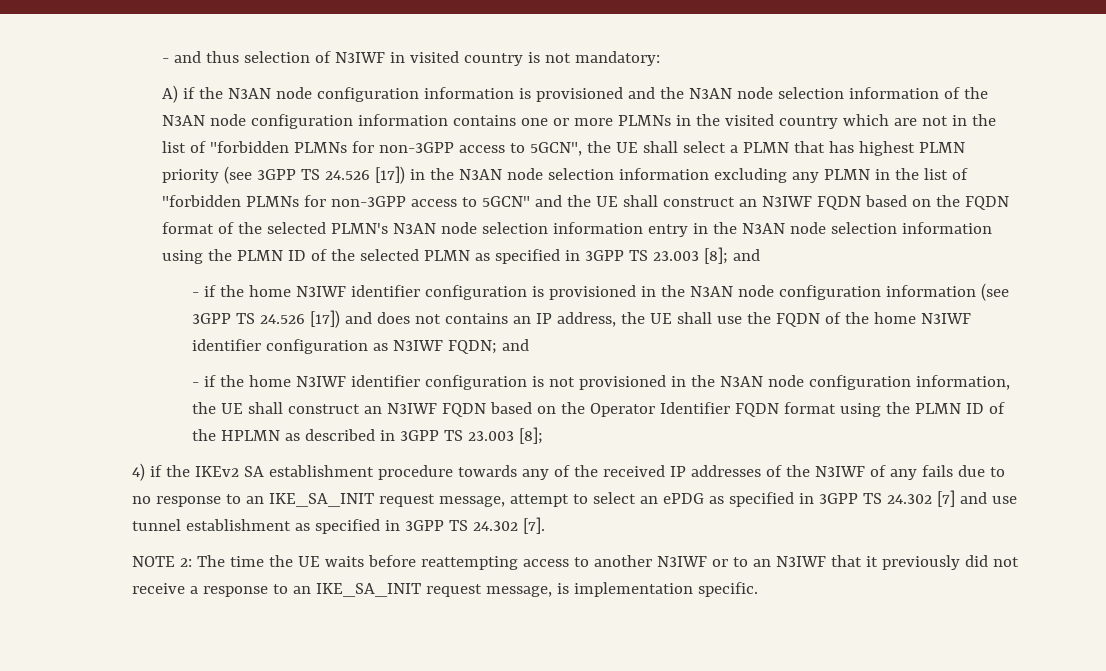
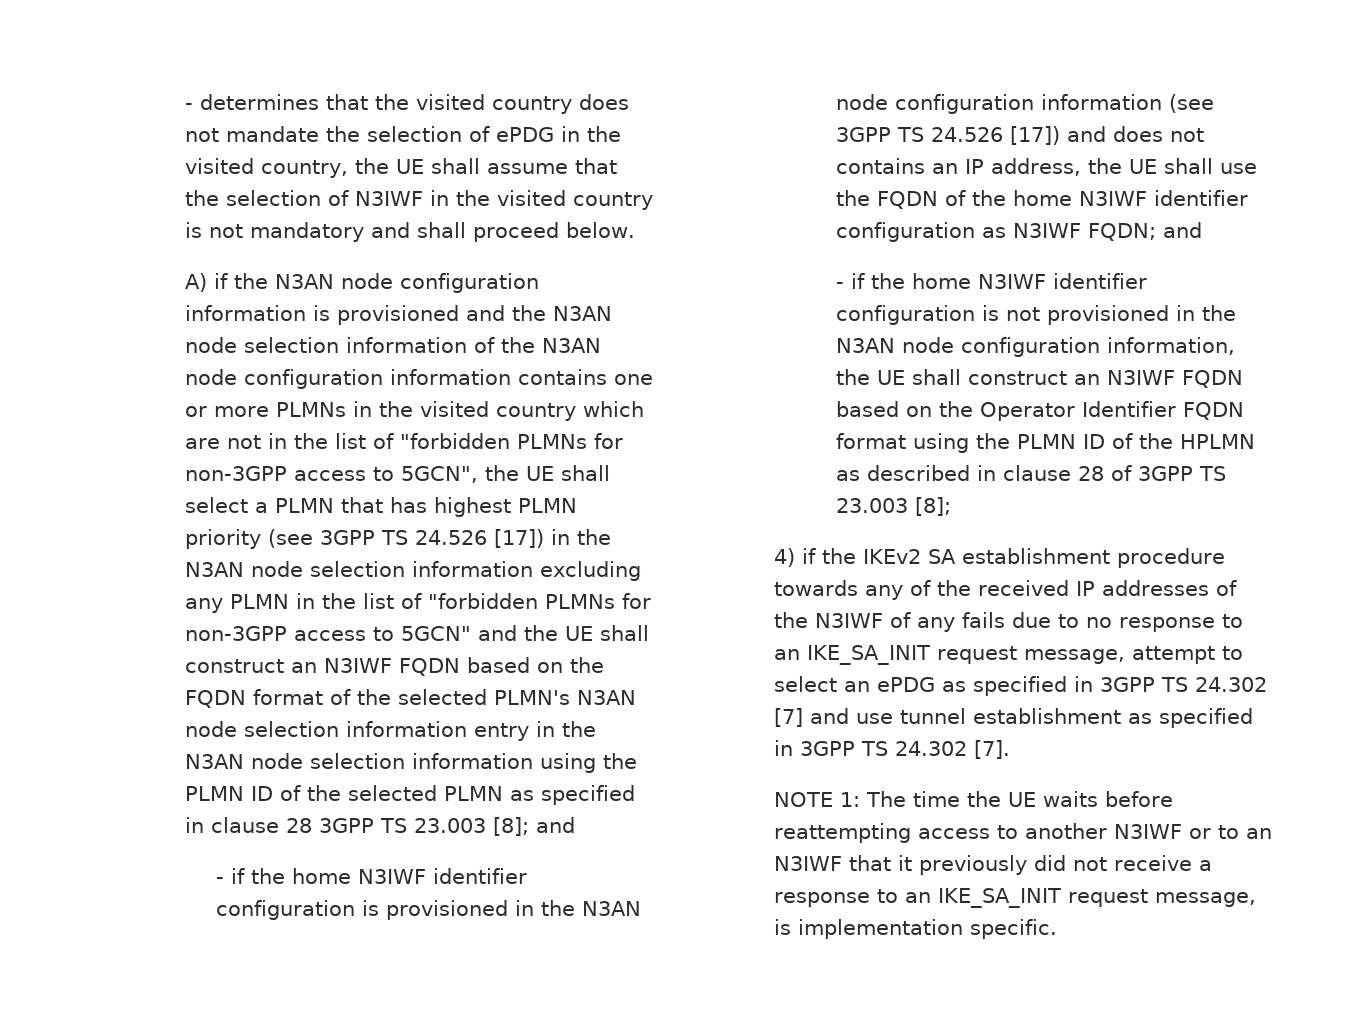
[162,51,240,63] - and thus -> [184,94,629,114] [184,126,621,142] [184,158,617,178] [184,190,219,206] - determines that the visited country does not mandate the selection of ePDG in the visited country, the UE shall assume that the
(406, 57) none -> [455,190,490,206] the
[575,51,661,66] mandatory: -> [249,222,635,242] mandatory and shall proceed below.
(581, 255) none -> [210,817,312,833] clause 28
(396, 435) none -> [1002,465,1132,481] clause 28 of
[179,558,192,567] 2: -> [839,792,860,807] 1:

